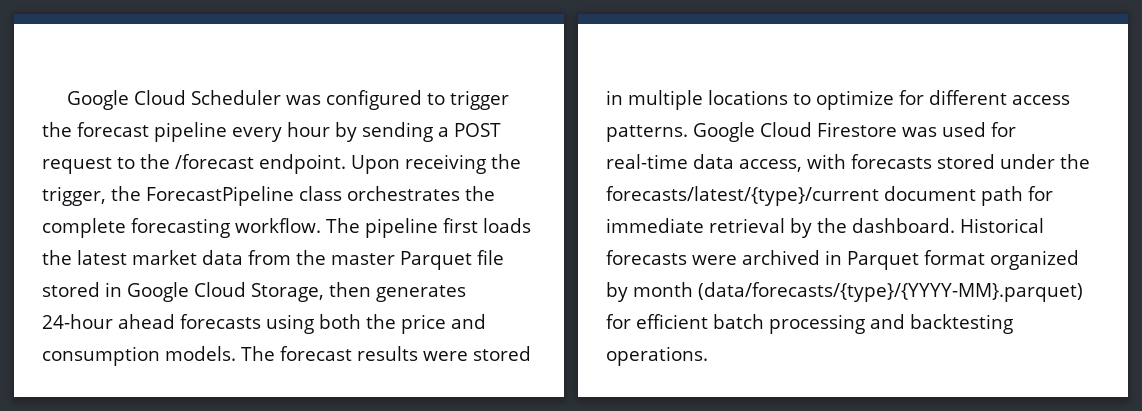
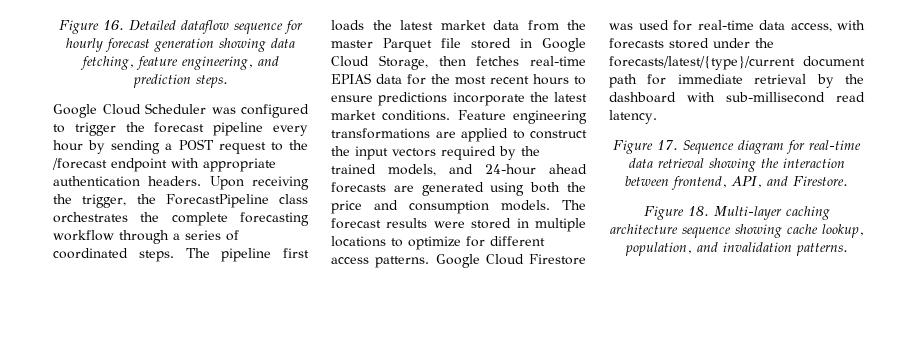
(66, 100) none -> [59,20,303,34] [66,38,295,52] [79,56,279,70] [132,74,228,88] Figure 16. Detailed dataflow sequence for hourly forecast generation showing data fetching, feature engineering, and prediction steps. //
[259,154,346,174] endpoint. -> [111,158,276,172] [53,176,202,187] endpoint with appropriate authentication headers.
[235,218,321,233] workflow. -> [53,230,239,244] [53,248,174,262] workflow through a series of coordinated steps.
[376,285,466,302] generates -> [476,56,586,66] [331,73,586,85] [331,92,587,106] [331,110,587,124] [331,128,587,142] [331,146,540,160] [331,164,473,176] fetches real-time EPIAS data for the most recent hours to ensure predictions incorporate the latest market conditions. Feature engineering transformations are applied to construct the input vectors required by the trained models, and
(261, 321) none -> [393,182,484,196] are generated
[852,218,1044,233] [606,250,1079,270] [606,282,1083,302] [606,314,1013,334] [606,346,708,366] dashboard. Historical forecasts were archived in Parquet format organized by month (data/forecasts/{type}/{YYYY-MM}.parquet) for efficient batch processing and backtesting operations. -> [609,92,865,103] [609,110,657,124] [613,140,861,154] [628,158,845,172] [625,176,848,190] [643,206,830,220] [609,224,864,238] [624,242,848,256] dashboard with sub-millisecond read latency. // Figure 17. Sequence diagram for real-time data retrieval showing the interaction between frontend, API, and Firestore. // Figure 18. Multi-layer caching architecture sequence showing cache lookup, population, and invalidation patterns.

